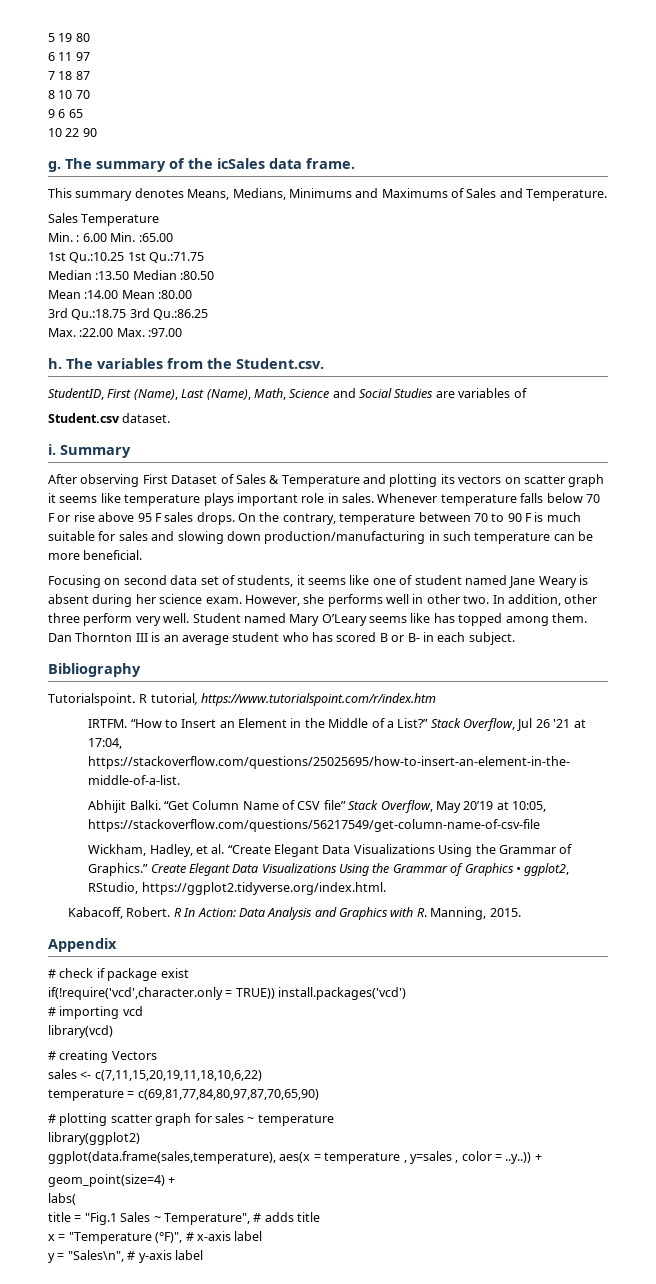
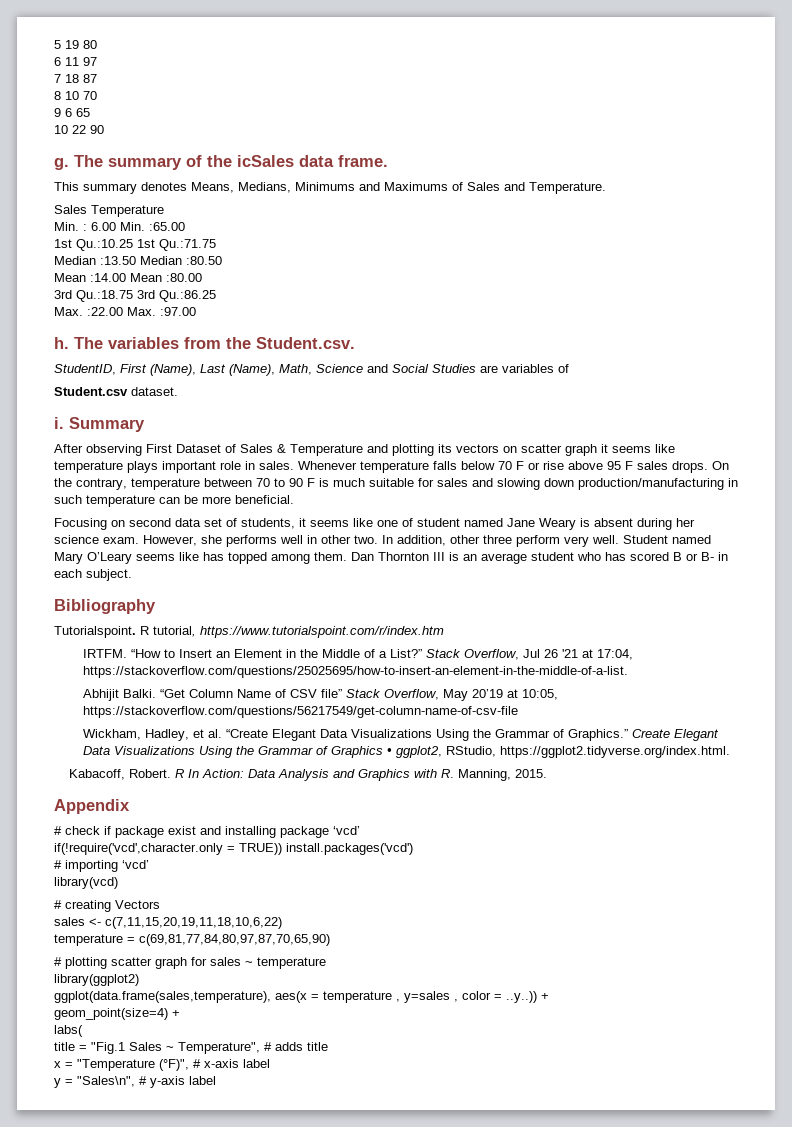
(189, 973) none -> [200,826,360,838] and installing package ‘vcd’
[122,1006,143,1016] vcd -> [122,860,149,869] ‘vcd’

